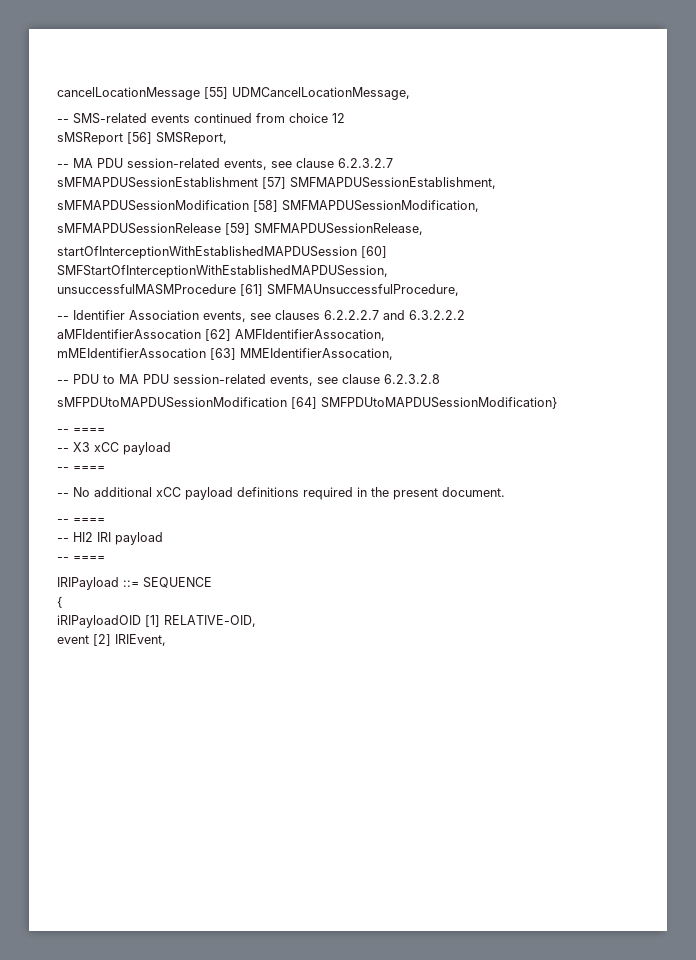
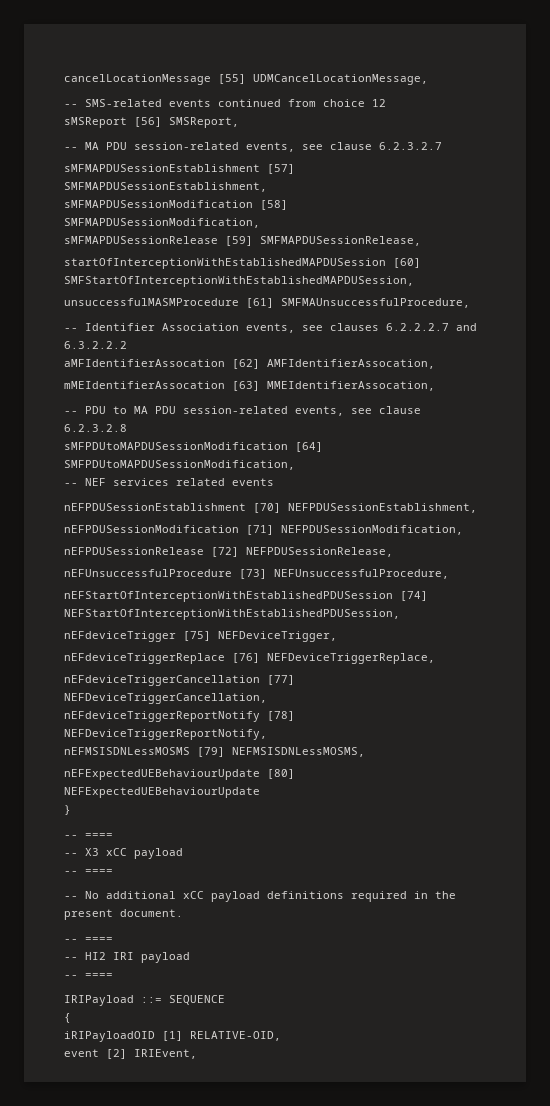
[321,397,557,409] SMFPDUtoMAPDUSessionModification} -> [64,460,295,470] [64,478,274,486] [64,503,477,513] [64,525,463,535] [64,547,393,557] [64,569,449,579] [64,591,428,602] [64,609,400,620] [64,631,337,642] [64,653,435,664] [64,675,295,686] [64,693,267,704] [64,711,295,722] [64,729,267,740] [64,747,365,757] [64,769,295,780] [64,787,260,798] [64,805,71,815] SMFPDUtoMAPDUSessionModification, // -- NEF services related events // nEFPDUSessionEstablishment [70] NEFPDUSessionEstablishment, // nEFPDUSessionModification [71] NEFPDUSessionModification, // nEFPDUSessionRelease [72] NEFPDUSessionRelease, // nEFUnsuccessfulProcedure [73] NEFUnsuccessfulProcedure, // nEFStartOfInterceptionWithEstablishedPDUSession [74] NEFStartOfInterceptionWithEstablishedPDUSession, // nEFdeviceTrigger [75] NEFDeviceTrigger, // nEFdeviceTriggerReplace [76] NEFDeviceTriggerReplace, // nEFdeviceTriggerCancellation [77] NEFDeviceTriggerCancellation, // nEFdeviceTriggerReportNotify [78] NEFDeviceTriggerReportNotify, // nEFMSISDNLessMOSMS [79] NEFMSISDNLessMOSMS, // nEFExpectedUEBehaviourUpdate [80] NEFExpectedUEBehaviourUpdate // }

